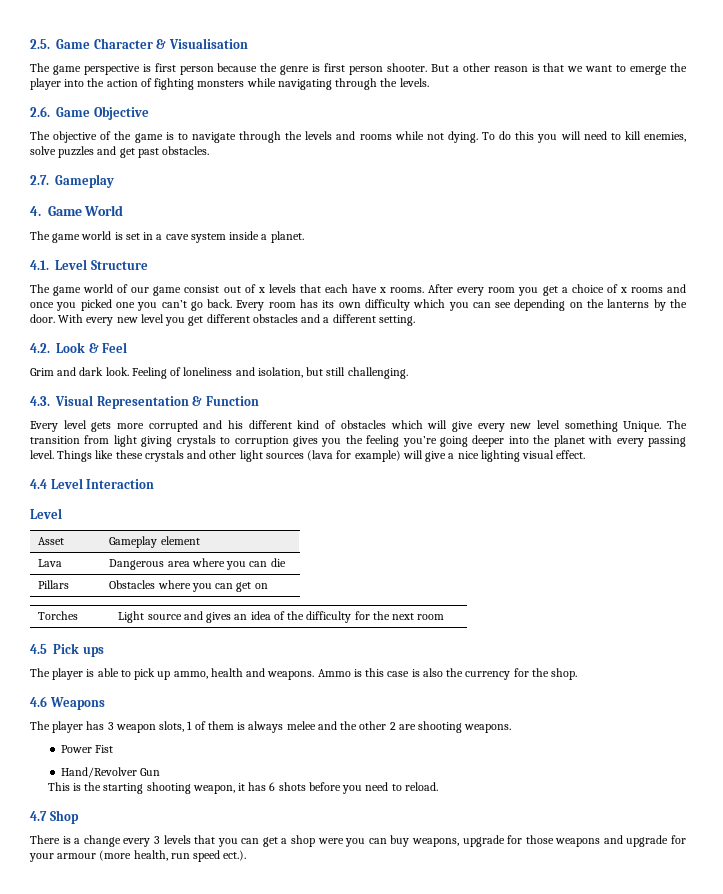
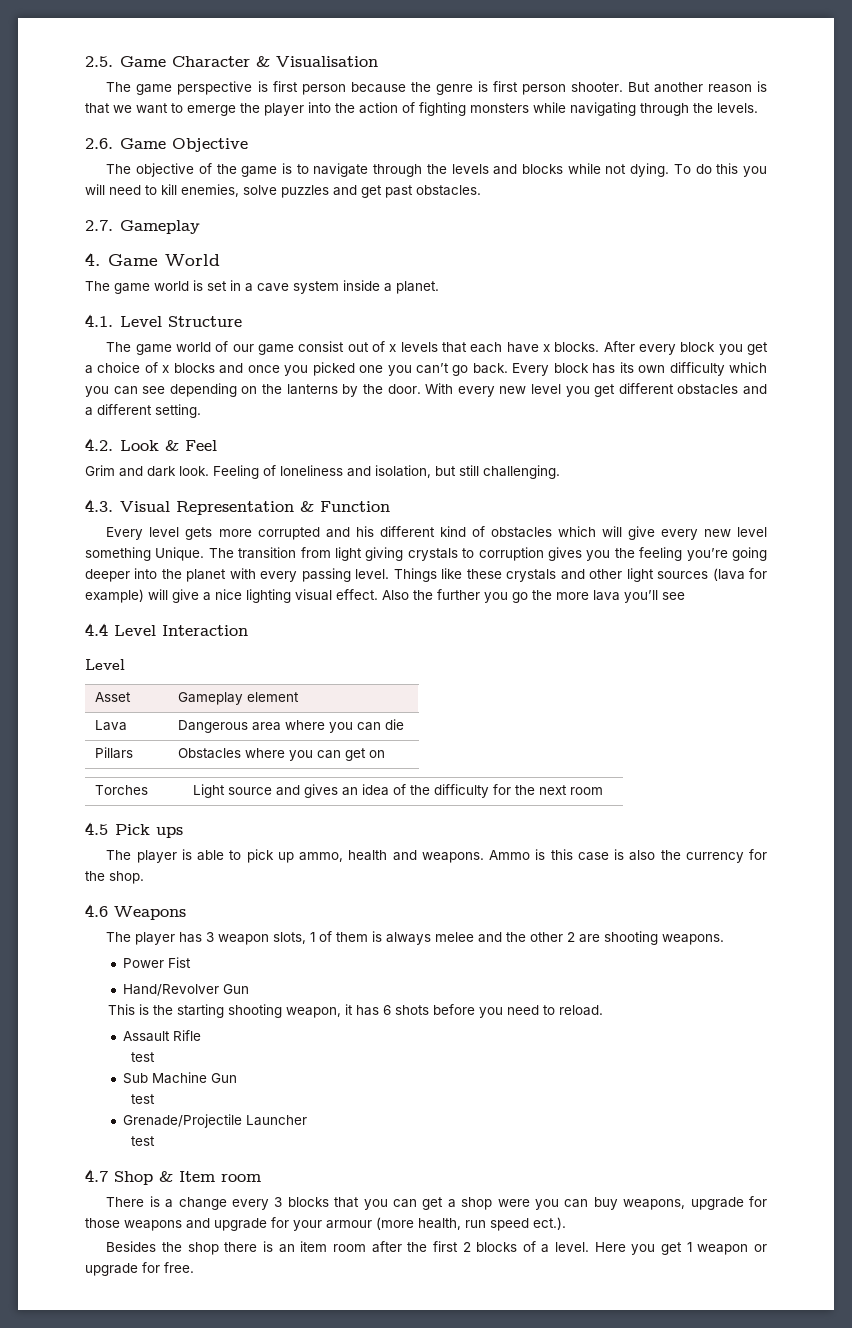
[452,63,490,72] a other -> [653,82,703,93] another
[359,134,392,140] rooms -> [521,164,563,174] blocks
[390,287,425,293] rooms. -> [554,342,600,352] blocks.
[488,287,516,293] room -> [680,342,716,352] block
[630,287,663,293] rooms -> [173,363,215,373] blocks
[268,302,296,308] room -> [553,363,589,373] block
(586, 454) none -> [382,589,685,603] Also the further you go the more lava you’ll see
(438, 786) none -> [123,1030,202,1042] [131,1052,156,1062] [123,1072,238,1084] [131,1094,156,1104] [123,1114,308,1128] [131,1136,156,1146] // Assault Rifle // test // Sub Machine Gun // test // Grenade/Projectile Launcher // test
(79, 817) none -> [159,1171,261,1182] & Item room
[163,835,191,844] levels -> [287,1197,329,1207] blocks
(247, 855) none -> [106,1241,768,1255] [85,1262,194,1276] // Besides the shop there is an item room after the first 2 blocks of a level. Here you get 1 weapon or upgrade for free.

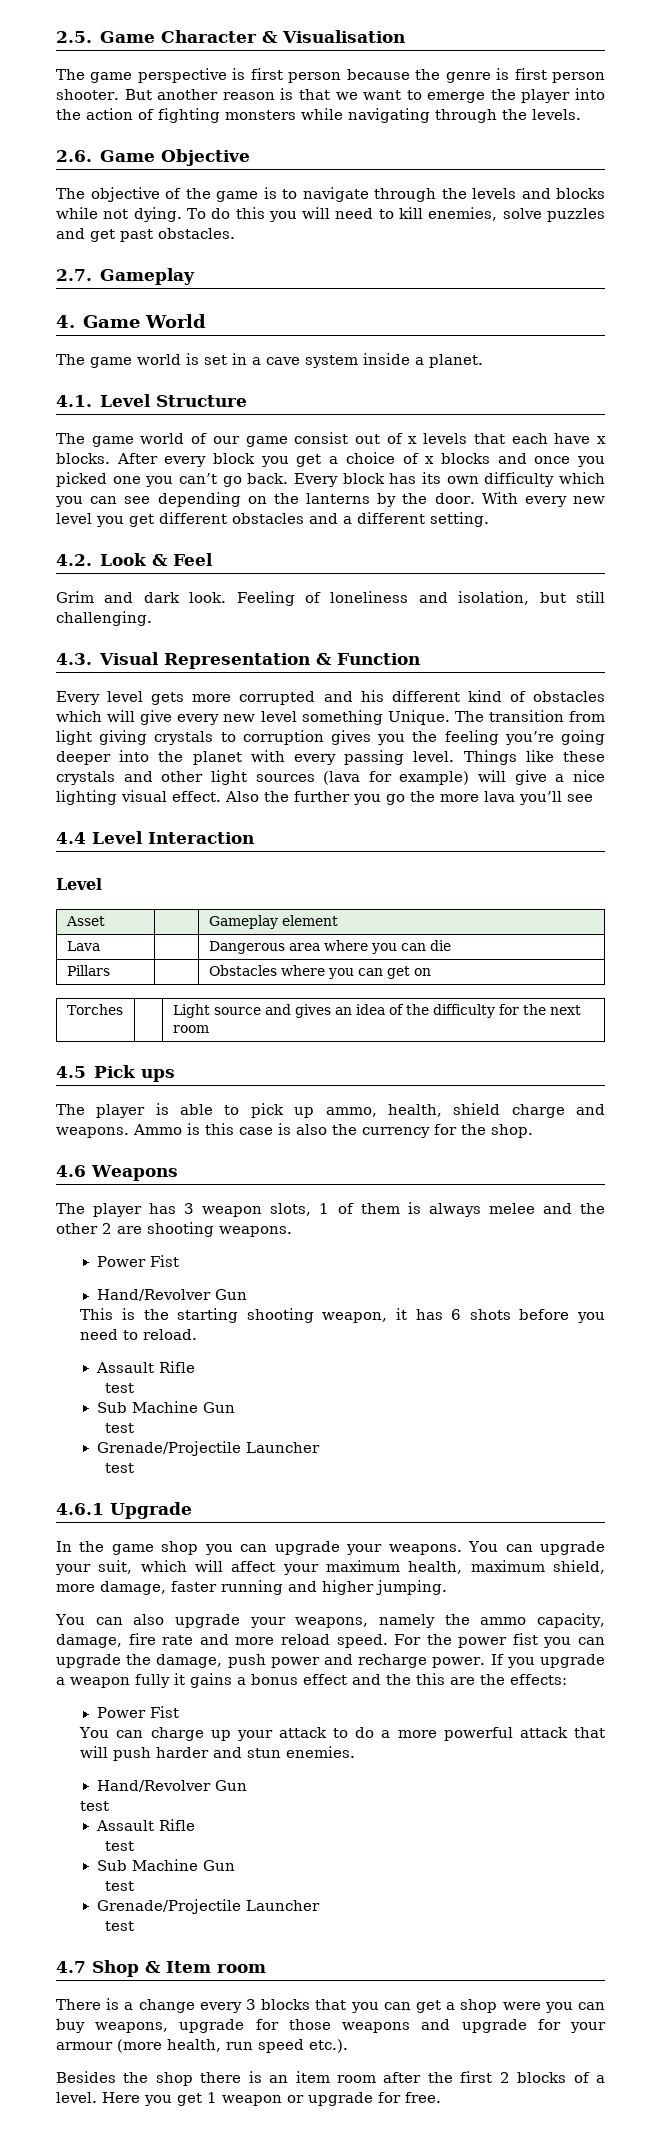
[348,850,388,861] health -> [387,1103,565,1118] health, shield charge
(156, 1141) none -> [56,1502,192,1519] [56,1541,606,1555] [55,1560,605,1575] [56,1580,447,1595] [55,1613,606,1628] [56,1633,605,1648] [56,1654,606,1668] [56,1673,567,1688] [96,1706,179,1718] [79,1727,605,1741] [80,1746,356,1761] [96,1780,247,1792] [80,1801,110,1811] [95,1819,195,1831] [104,1841,134,1851] [96,1859,235,1871] [104,1881,134,1891] [96,1899,320,1914] [104,1921,134,1931] // 4.6.1 Upgrade // In the game shop you can upgrade your weapons. You can upgrade your suit, which will affect your maximum health, maximum shield, more damage, faster running and higher jumping. // You can also upgrade your weapons, namely the ammo capacity, damage, fire rate and more reload speed. For the power fist you can upgrade the damage, push power and recharge power. If you upgrade a weapon fully it gains a bonus effect and the this are the effects: // Power Fist // You can charge up your attack to do a more powerful attack that will push harder and stun enemies. // Hand/Revolver Gun // test // Assault Rifle // test // Sub Machine Gun // test // Grenade/Projectile Launcher // test
[533,1217,566,1230] ect.). -> [309,2039,348,2053] etc.).

